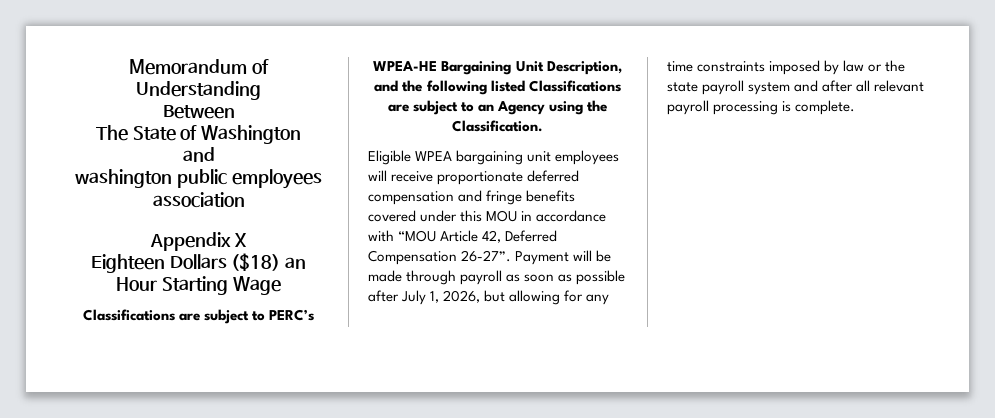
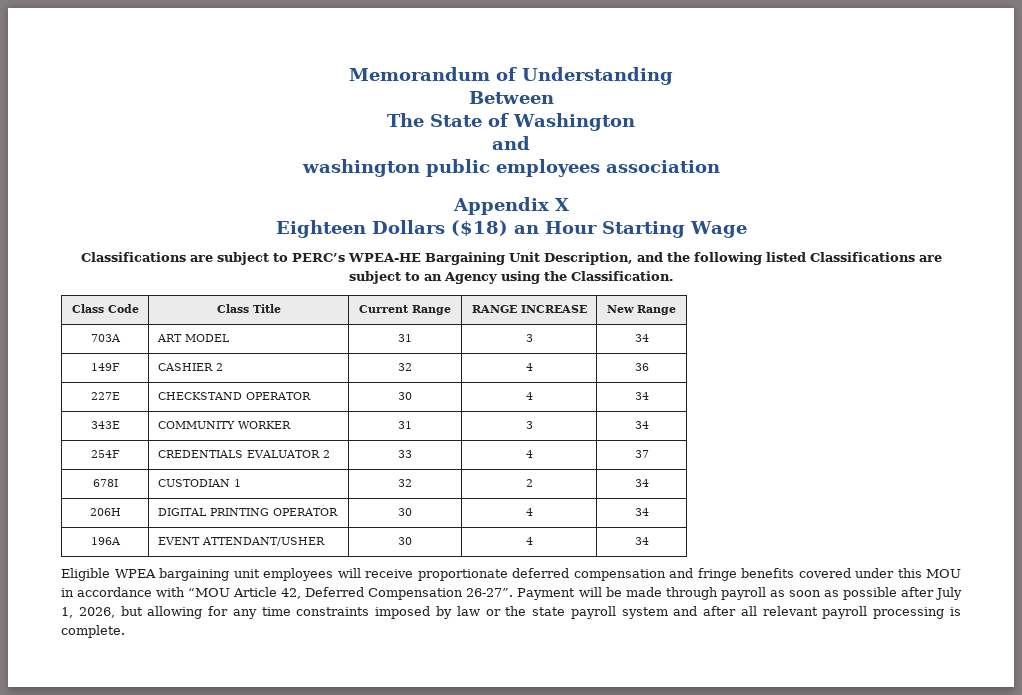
(543, 126) none -> [71,304,139,313] [216,304,281,313] [359,305,451,315] [471,305,587,313] [607,305,676,315] [90,334,121,342] [156,334,230,342] [398,334,412,342] [525,334,533,342] [634,334,649,342] [90,363,120,371] [157,363,223,371] [398,363,412,371] [525,363,533,371] [634,363,649,371] [90,392,120,400] [157,392,311,400] [398,392,412,400] [525,392,533,400] [634,392,649,400] [90,421,120,429] [157,421,291,429] [398,421,412,429] [525,421,533,429] [634,421,649,429] [90,450,120,458] [157,450,330,458] [398,450,412,458] [525,450,533,458] [634,450,649,458] [92,479,118,487] [157,479,241,487] [398,479,412,487] [525,479,533,487] [634,479,649,487] [89,508,121,516] [157,508,338,516] [398,508,412,516] [525,508,533,516] [634,508,649,516] [90,537,121,545] [157,537,325,546] [398,537,412,545] [525,537,533,545] [634,537,649,545] // Class Code | Class Title | Current Range | RANGE INCREASE | New Range // 703A | ART MODEL | 31 | 3 | 34 // 149F | CASHIER 2 | 32 | 4 | 36 // 227E | CHECKSTAND OPERATOR | 30 | 4 | 34 // 343E | COMMUNITY WORKER | 31 | 3 | 34 // 254F | CREDENTIALS EVALUATOR 2 | 33 | 4 | 37 // 678I | CUSTODIAN 1 | 32 | 2 | 34 // 206H | DIGITAL PRINTING OPERATOR | 30 | 4 | 34 // 196A | EVENT ATTENDANT/USHER | 30 | 4 | 34

